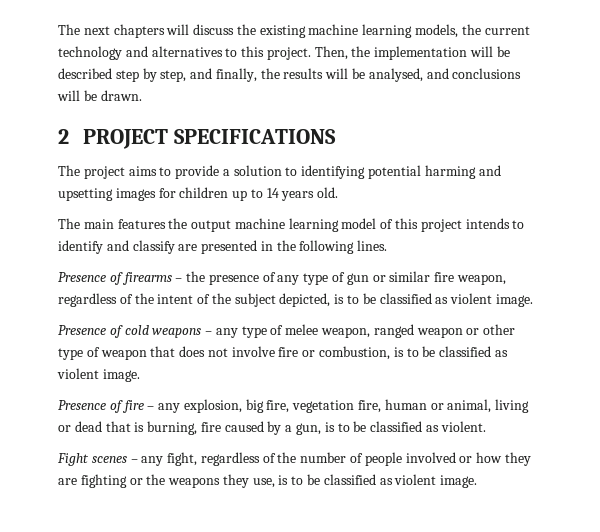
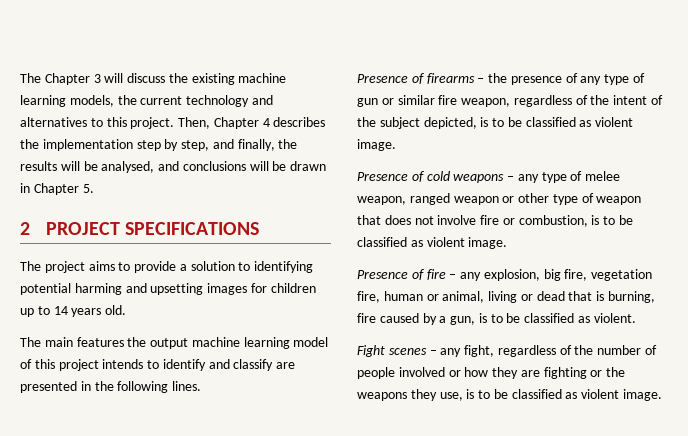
[58,24,165,38] The next chapters -> [20,73,101,85] The Chapter 3
[351,46,510,60] [58,68,112,79] the implementation will be described -> [213,117,326,129] [20,139,133,151] Chapter 4 describes the implementation
[100,90,142,101] drawn. -> [290,161,327,171] [20,183,94,195] drawn in Chapter 5.

